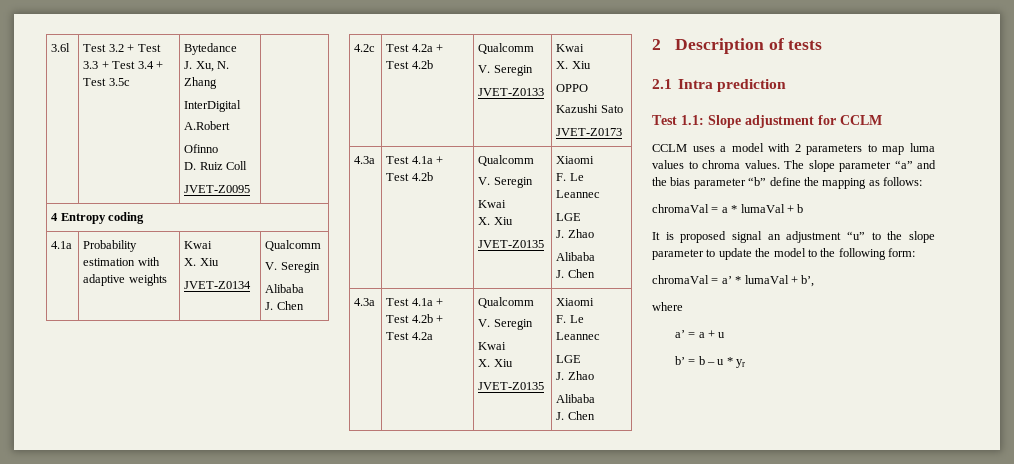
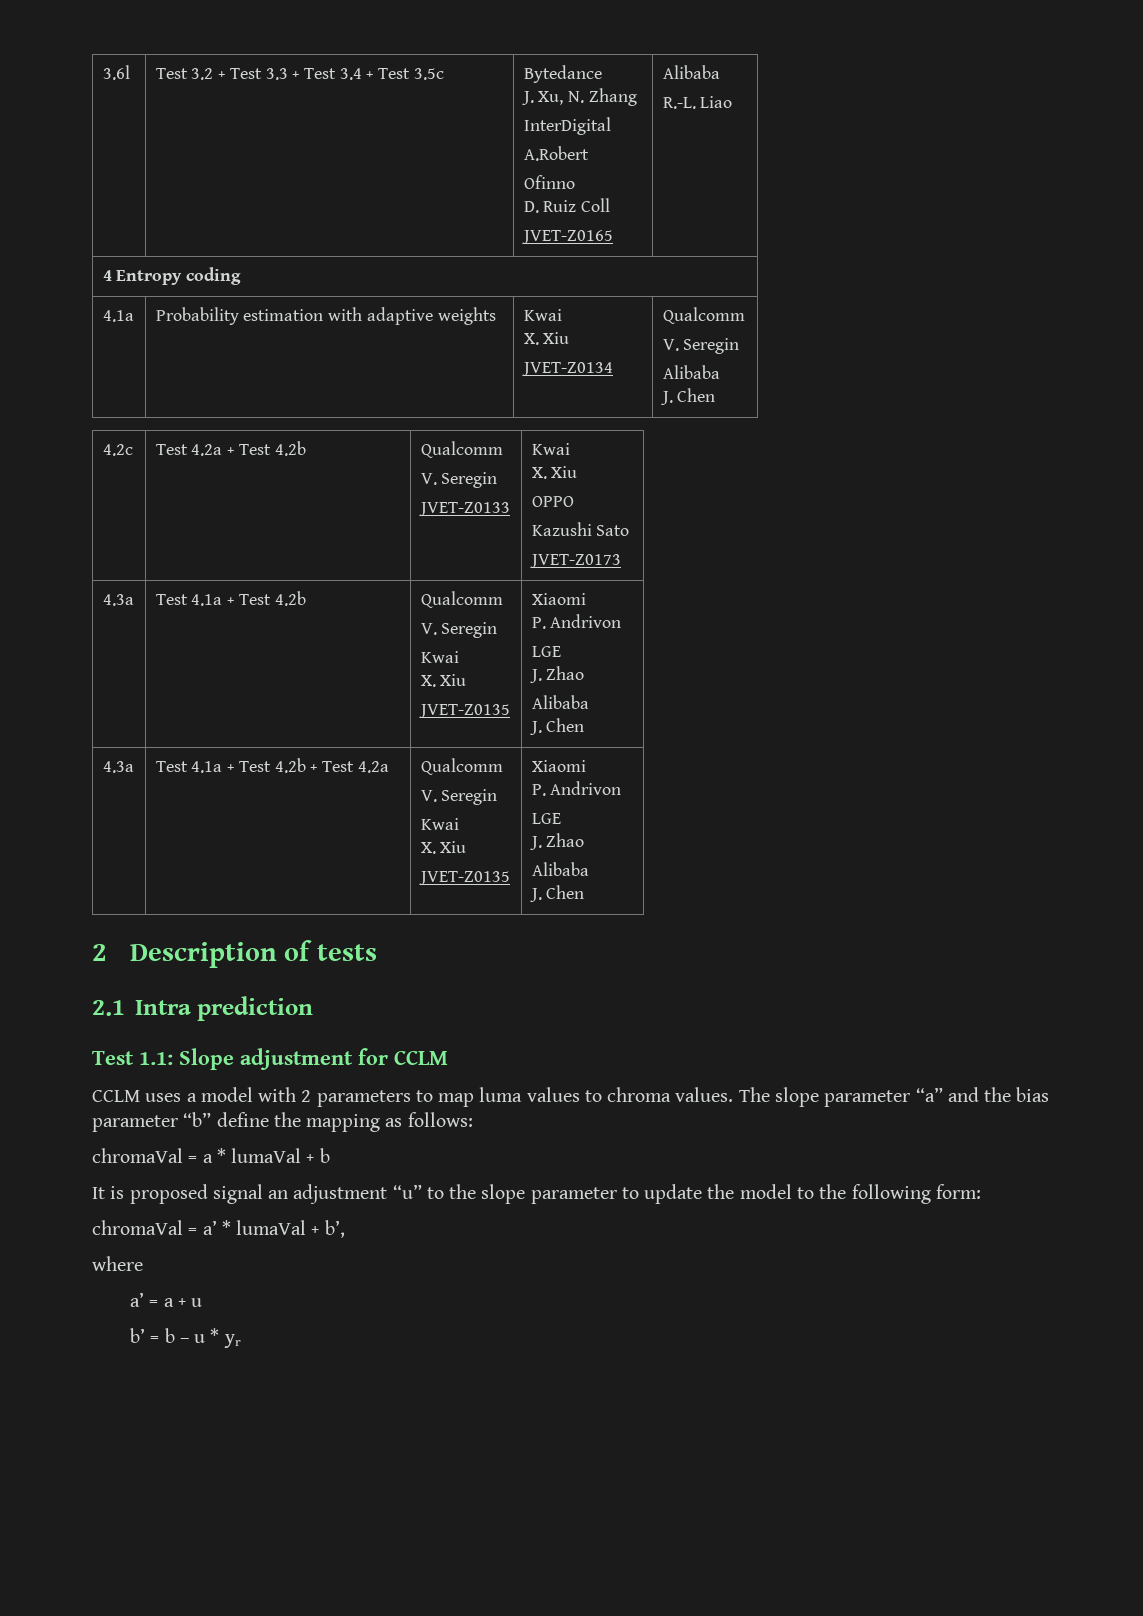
[184,185,251,193] JVET-Z0095 | -> [521,230,613,244] [662,65,720,79] [662,96,733,109] JVET-Z0165 | Alibaba // R.-L. Liao
[556,173,584,181] [556,190,601,198] F. Le Leannec -> [531,614,622,629] P. Andrivon
[556,315,584,323] [556,332,601,340] F. Le Leannec -> [531,781,622,796] P. Andrivon

